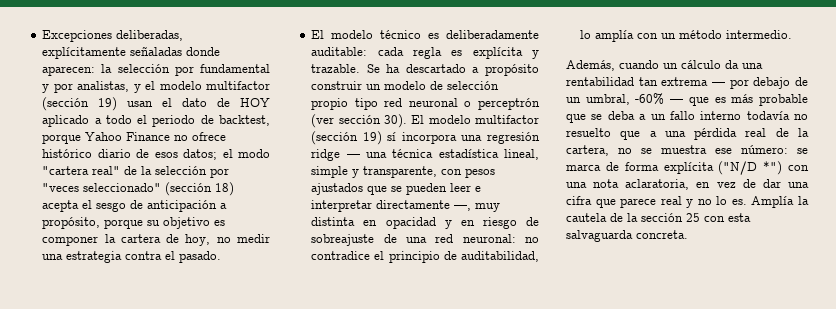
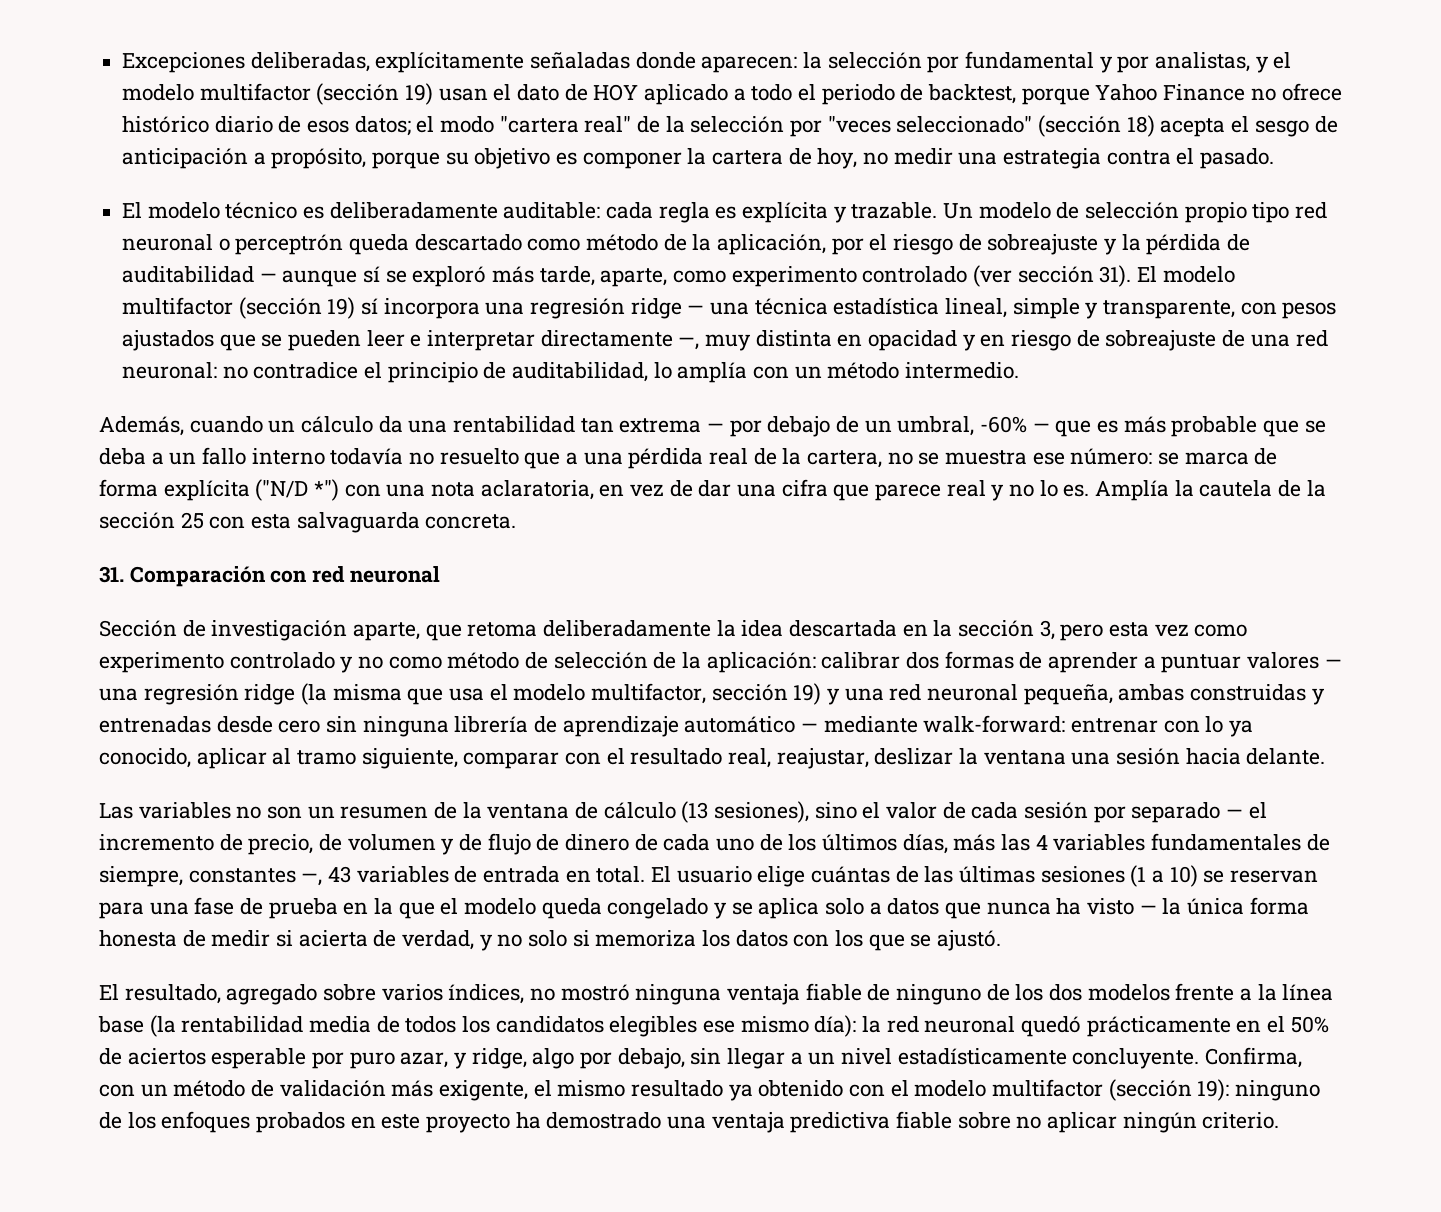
[366,64,539,76] [311,81,382,90] Se ha descartado a propósito construir un -> [943,203,974,219] Un
(540, 104) none -> [349,234,1251,255] [122,266,968,287] queda descartado como método de la aplicación, por el riesgo de sobreajuste y la pérdida de auditabilidad — aunque sí se exploró más tarde, aparte, como experimento controlado
[383,114,407,128] 30). -> [1099,265,1132,287] 31).
(688, 234) none -> [99,566,440,587] [99,620,1248,641] [99,651,1342,673] [99,683,1325,705] [99,715,1254,737] [99,748,1326,769] [99,801,1267,823] [99,833,1330,855] [99,865,1319,887] [99,897,1309,919] [99,930,1002,951] [99,983,1334,1005] [98,1015,1329,1037] [99,1047,1303,1069] [99,1079,1321,1101] [99,1111,1280,1133] // 31. Comparación con red neuronal // Sección de investigación aparte, que retoma deliberadamente la idea descartada en la sección 3, pero esta vez como experimento controlado y no como método de selección de la aplicación: calibrar dos formas de aprender a puntuar valores — una regresión ridge (la misma que usa el modelo multifactor, sección 19) y una red neuronal pequeña, ambas construidas y entrenadas desde cero sin ninguna librería de aprendizaje automático — mediante walk-forward: entrenar con lo ya conocido, aplicar al tramo siguiente, comparar con el resultado real, reajustar, deslizar la ventana una sesión hacia delante. // Las variables no son un resumen de la ventana de cálculo (13 sesiones), sino el valor de cada sesión por separado — el incremento de precio, de volumen y de flujo de dinero de cada uno de los últimos días, más las 4 variables fundamentales de siempre, constantes —, 43 variables de entrada en total. El usuario elige cuántas de las últimas sesiones (1 a 10) se reservan para una fase de prueba en la que el modelo queda congelado y se aplica solo a datos que nunca ha visto — la única forma honesta de medir si acierta de verdad, y no solo si memoriza los datos con los que se ajustó. // El resultado, agregado sobre varios índices, no mostró ninguna ventaja fiable de ninguno de los dos modelos frente a la línea base (la rentabilidad media de todos los candidatos elegibles ese mismo día): la red neuronal quedó prácticamente en el 50% de aciertos esperable por puro azar, y ridge, algo por debajo, sin llegar a un nivel estadísticamente concluyente. Confirma, con un método de validación más exigente, el mismo resultado ya obtenido con el modelo multifactor (sección 19): ninguno de los enfoques probados en este proyecto ha demostrado una ventaja predictiva fiable sobre no aplicar ningún criterio.

